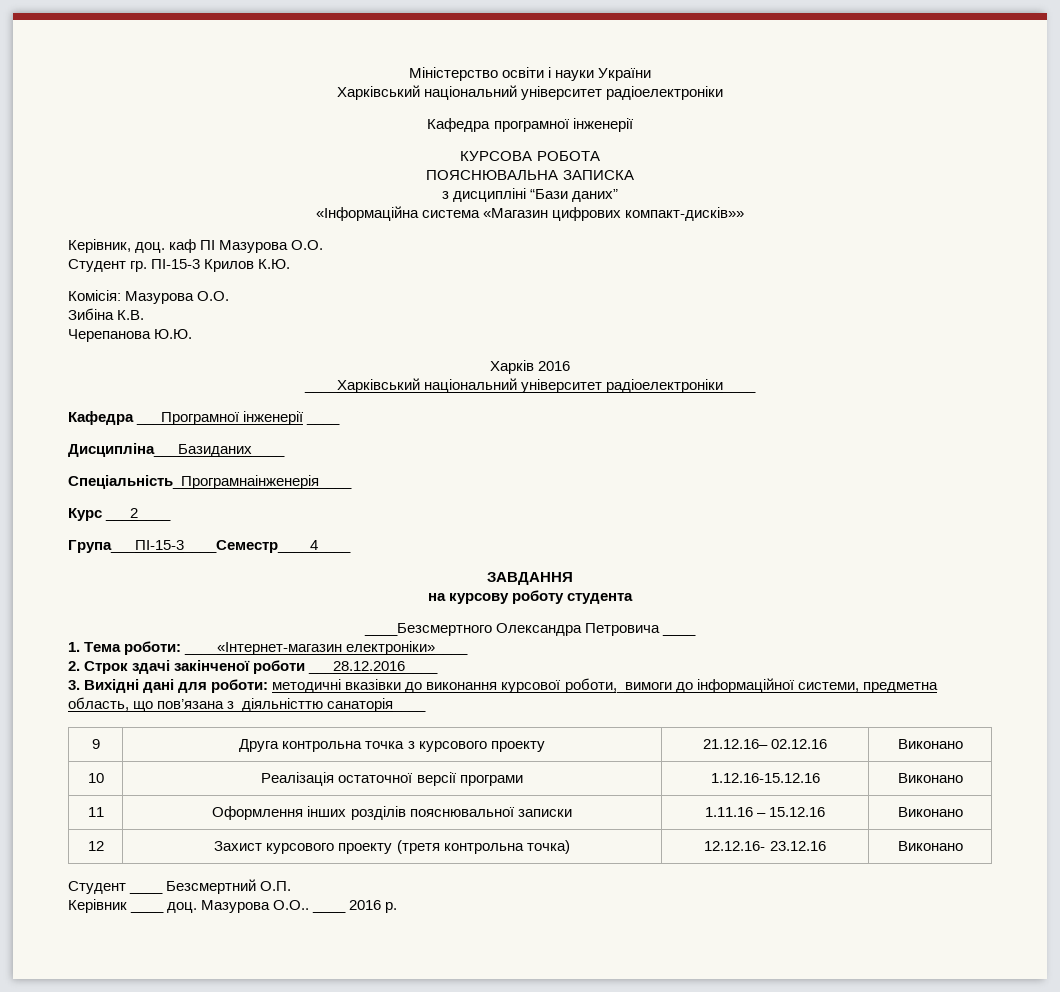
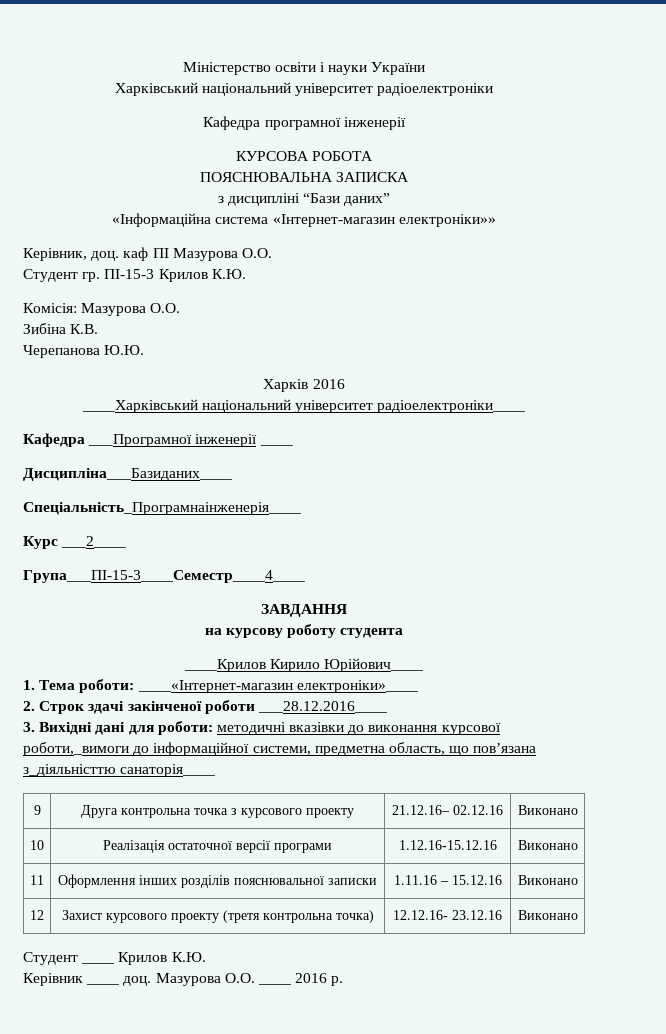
[483,207,745,221] «Магазин цифрових компакт-дисків»» -> [272,214,496,227] «Інтернет-магазин електроніки»»
[363,623,697,636] ____Безсмертного Олександра Петровича ____ -> [183,658,424,672] ____Крилов Кирило Юрійович____
[166,879,292,894] Безсмертний О.П. -> [118,952,206,965] Крилов К.Ю.
[273,900,310,910] О.О.. -> [224,973,255,983] О.О.

